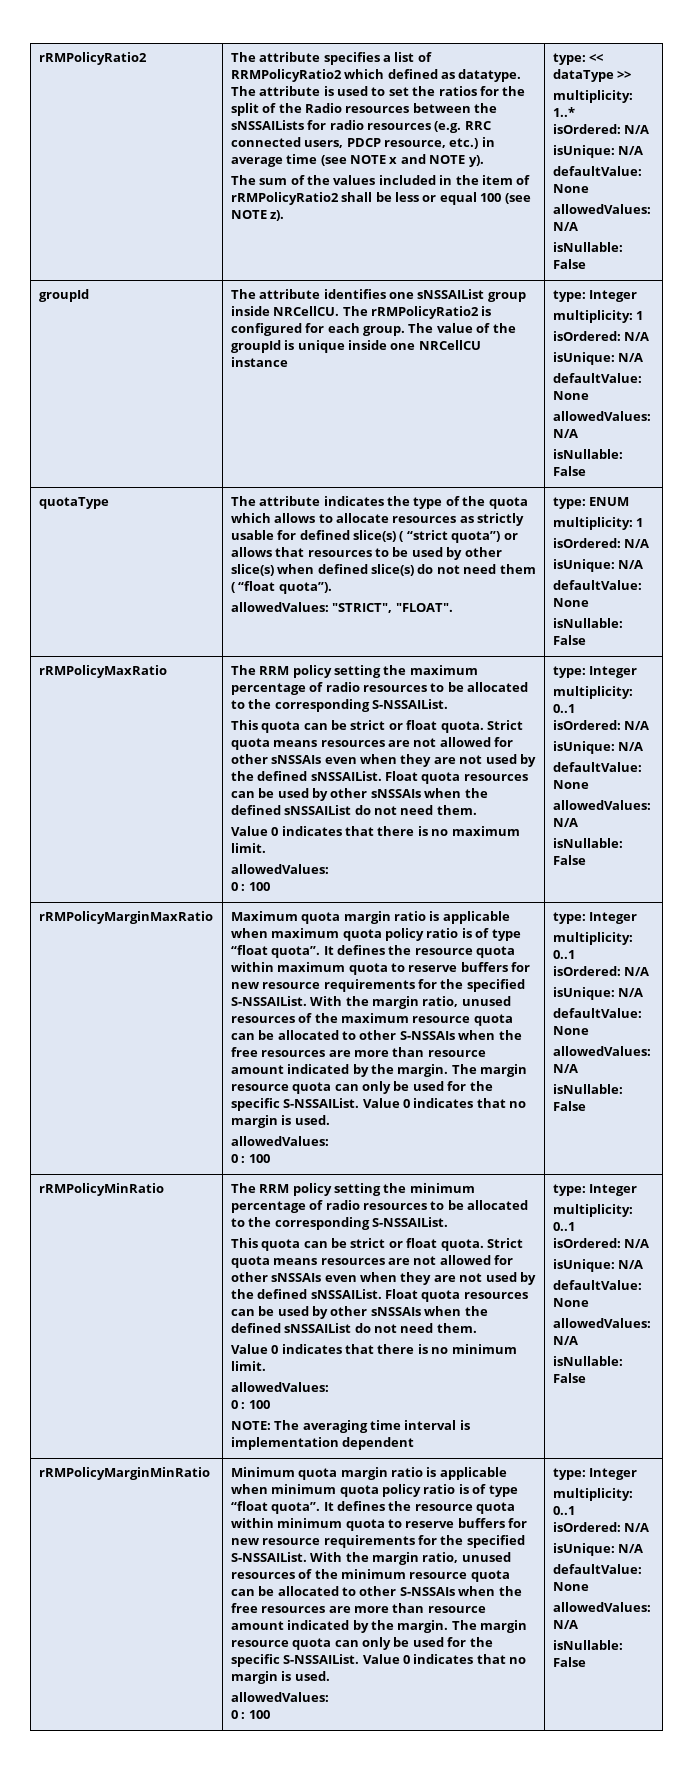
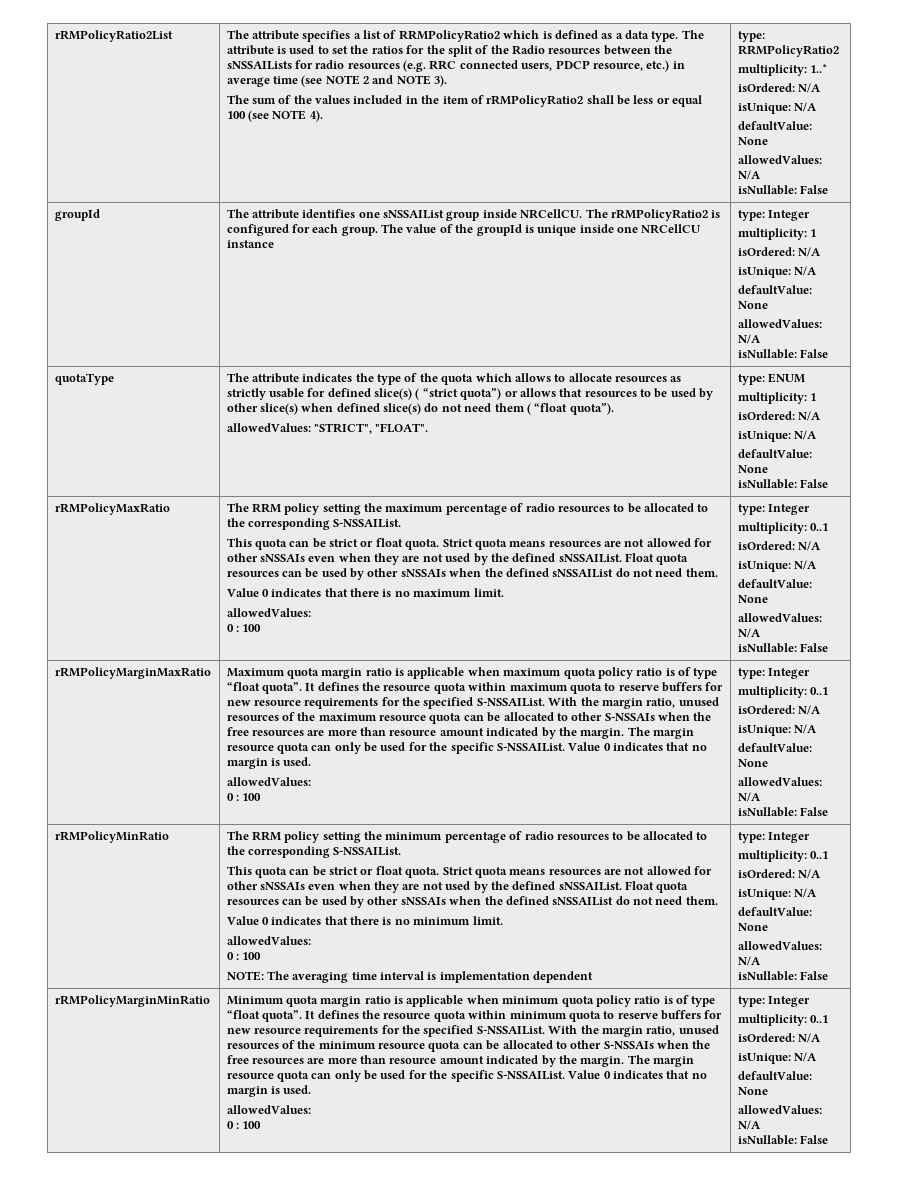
[38,52,147,65] rRMPolicyRatio2 -> [54,30,173,42] rRMPolicyRatio2List
(385, 74) none -> [542,31,552,39] is
[458,69,522,82] datatype. -> [615,30,679,42] a data type.
[389,157,398,164] x -> [363,76,370,84] 2
[468,155,484,167] y). -> [434,75,448,87] 3).
[270,210,285,221] [552,53,604,65] [552,69,632,82] z). | type: << dataType >> -> [309,110,323,122] [737,31,765,42] [737,45,839,57] 4). | type: RRMPolicyRatio2

